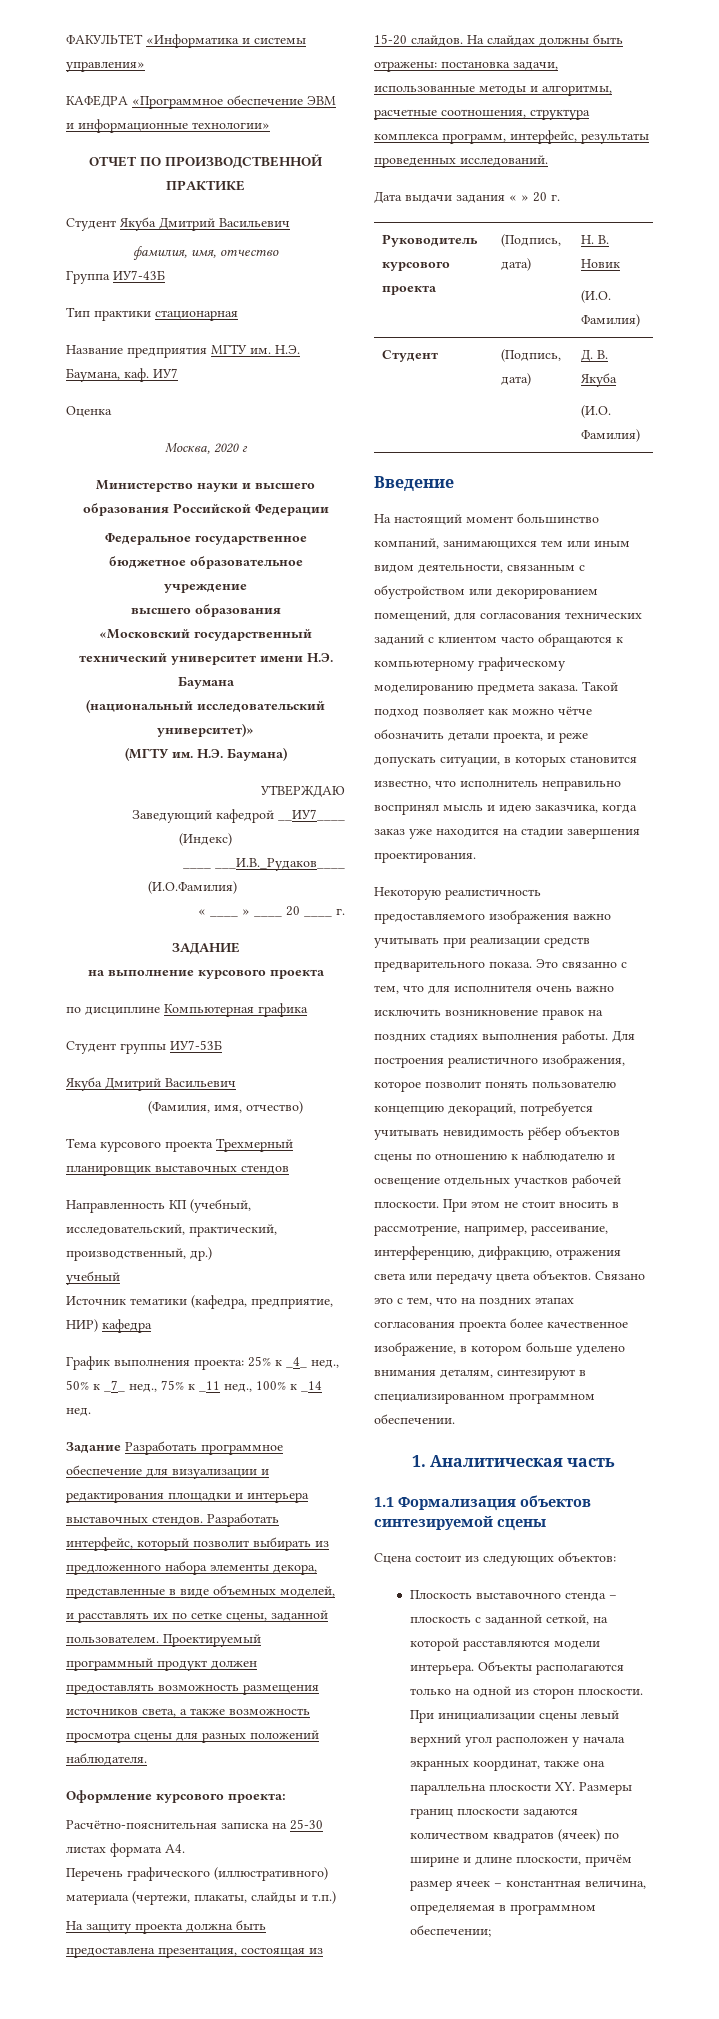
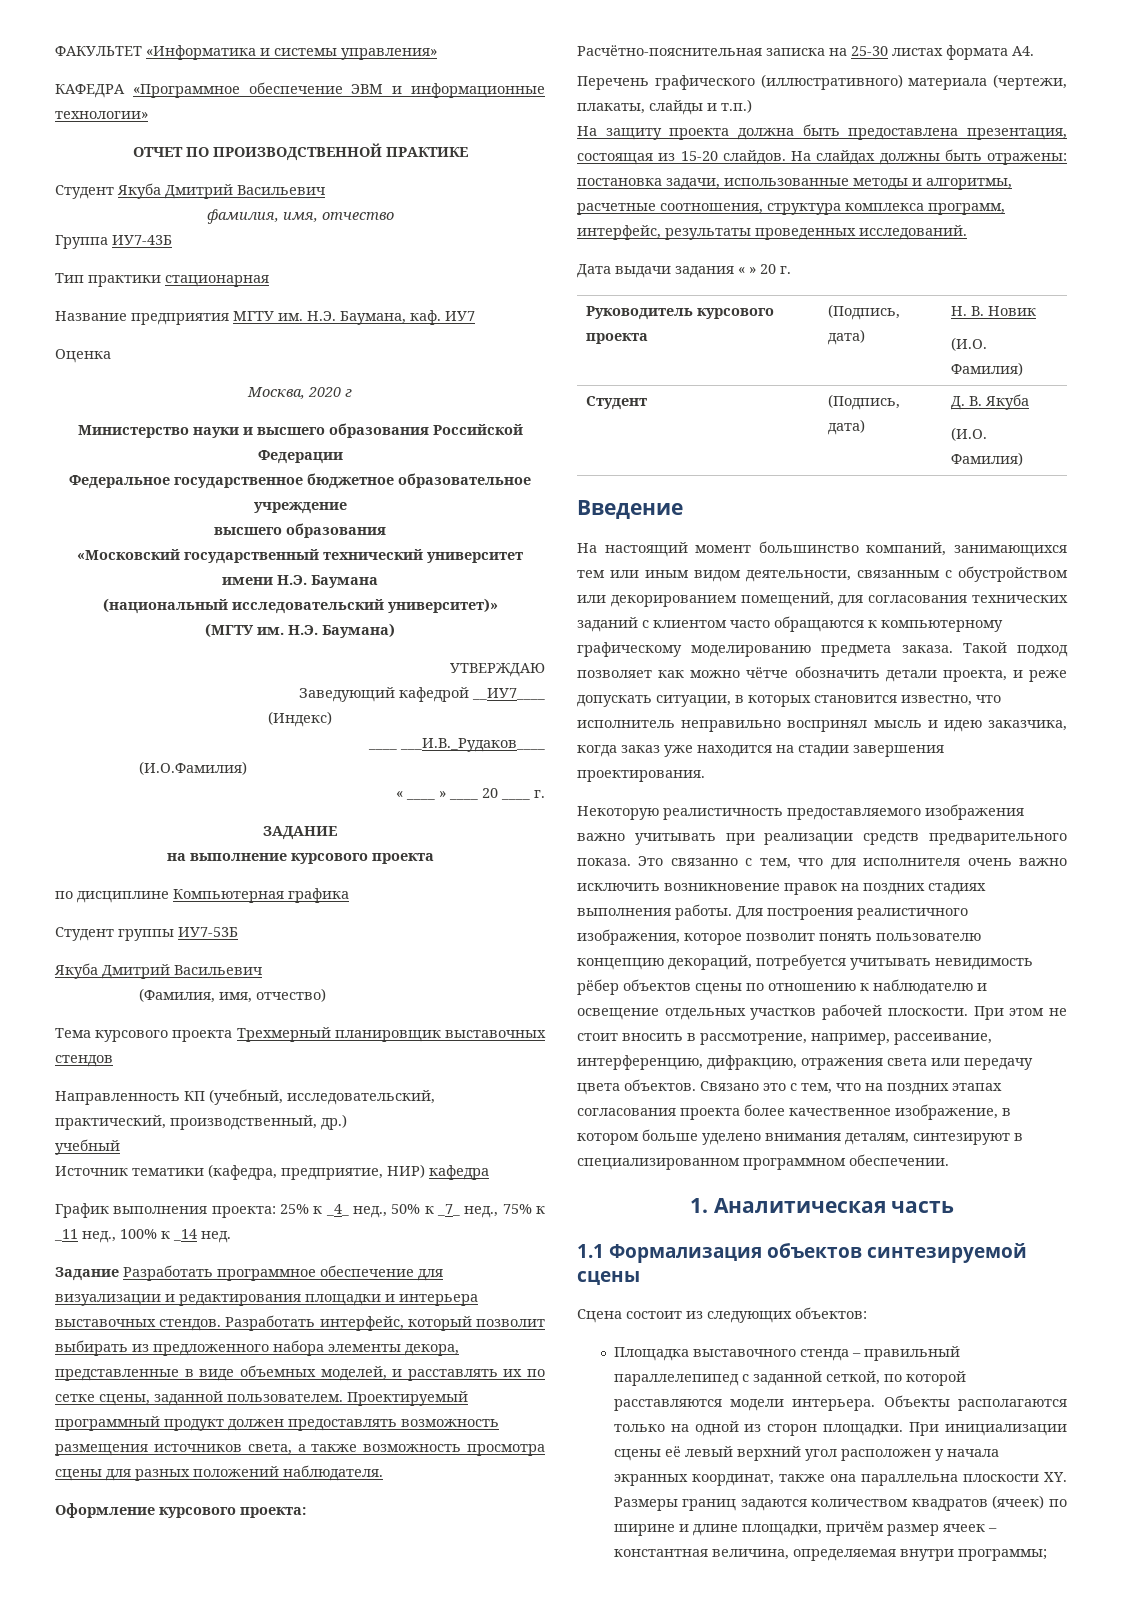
[409,1590,472,1599] Плоскость -> [613,1347,689,1361] Площадка
[409,1616,471,1623] плоскость -> [863,1346,960,1361] [613,1374,739,1386] правильный параллелепипед
[592,1617,608,1623] на -> [883,1374,902,1382] по
[577,1688,643,1695] плоскости. -> [823,1424,904,1436] площадки.
(577, 1717) none -> [664,1446,681,1457] её
[456,1808,519,1815] плоскости -> (737, 1505) none
[515,1856,581,1865] плоскости, -> [741,1524,822,1536] площадки,
[498,1904,596,1915] [409,1925,491,1937] в программном обеспечении; -> [899,1549,1047,1561] внутри программы;

